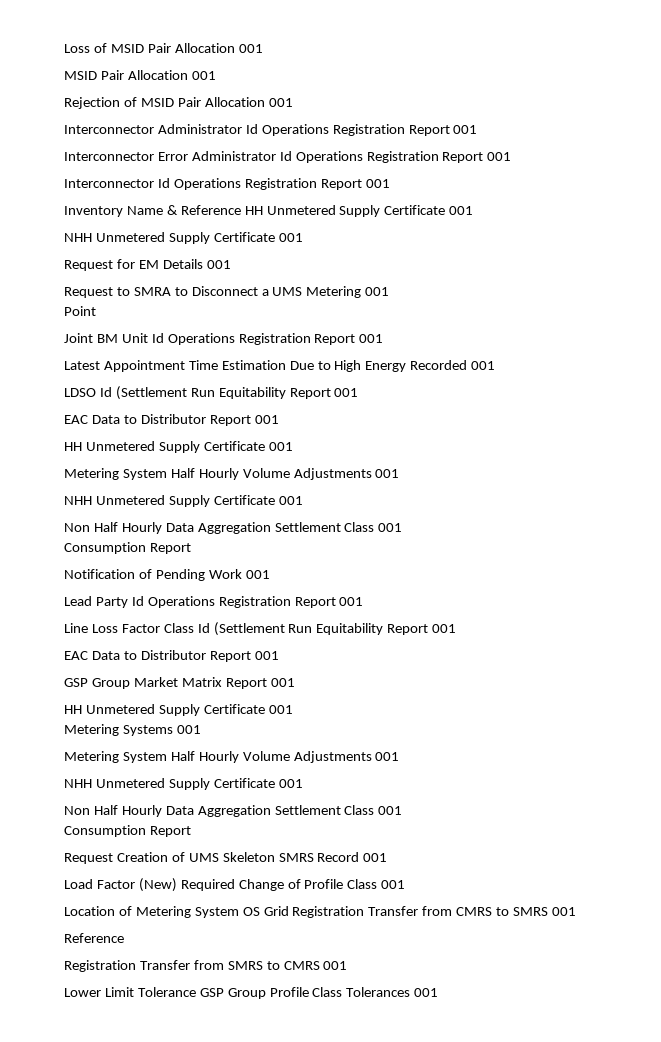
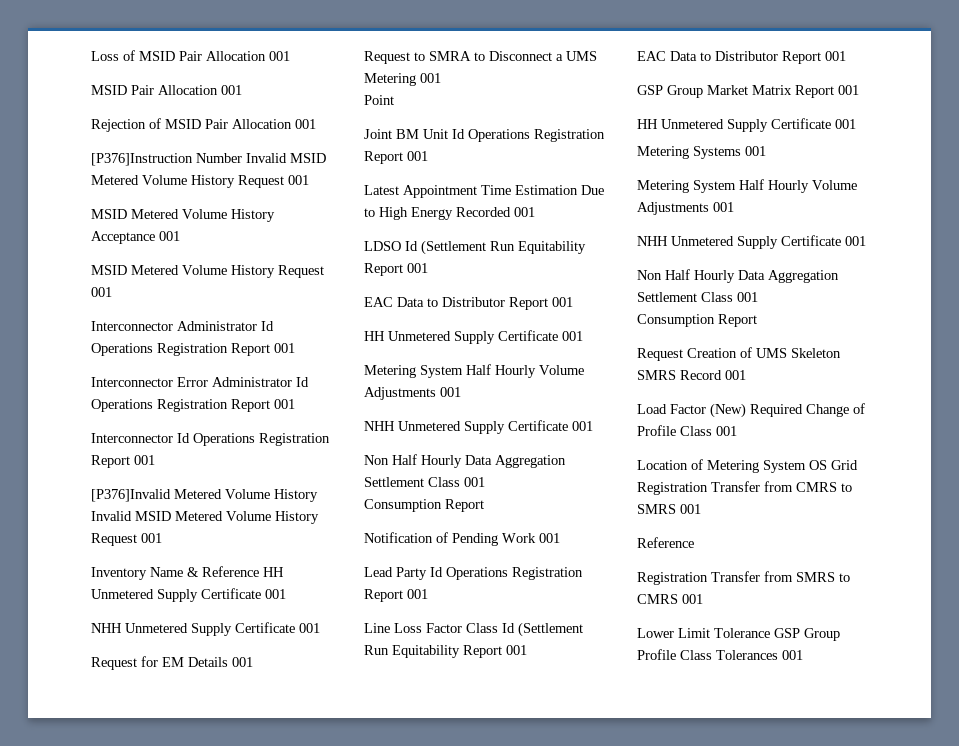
(293, 102) none -> [91,153,326,166] [91,175,309,188] [91,209,275,222] [91,231,180,244] [91,265,324,278] [91,287,112,297] // [P376]Instruction Number Invalid MSID Metered Volume History Request 001 // MSID Metered Volume History Acceptance 001 // MSID Metered Volume History Request 001
(390, 183) none -> [91,489,318,502] [91,511,319,524] [91,533,162,546] // [P376]Invalid Metered Volume History Invalid MSID Metered Volume History Request 001

